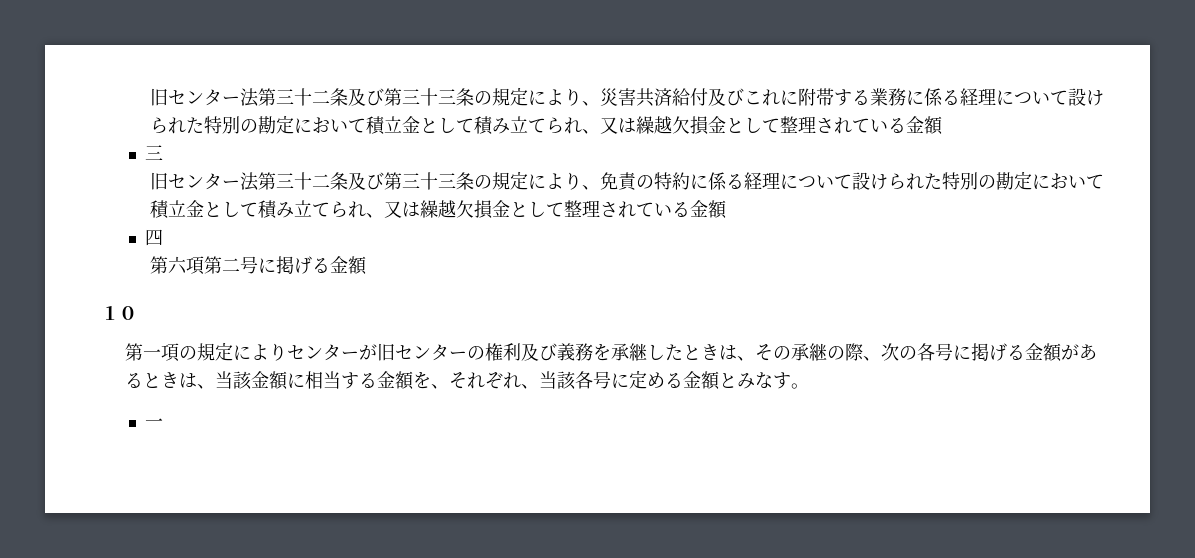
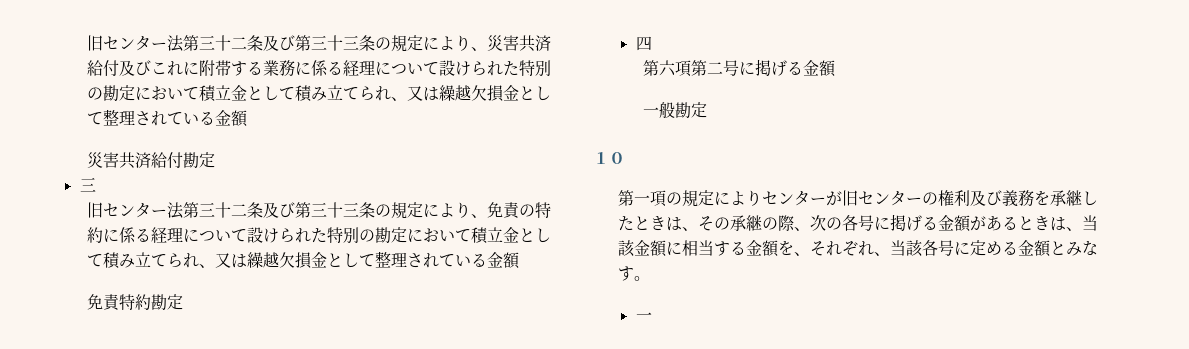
(943, 125) none -> [87,152,216,169] // 災害共済給付勘定
(727, 209) none -> [87,294,184,311] // 免責特約勘定
(367, 265) none -> [643,102,708,118] // 一般勘定

